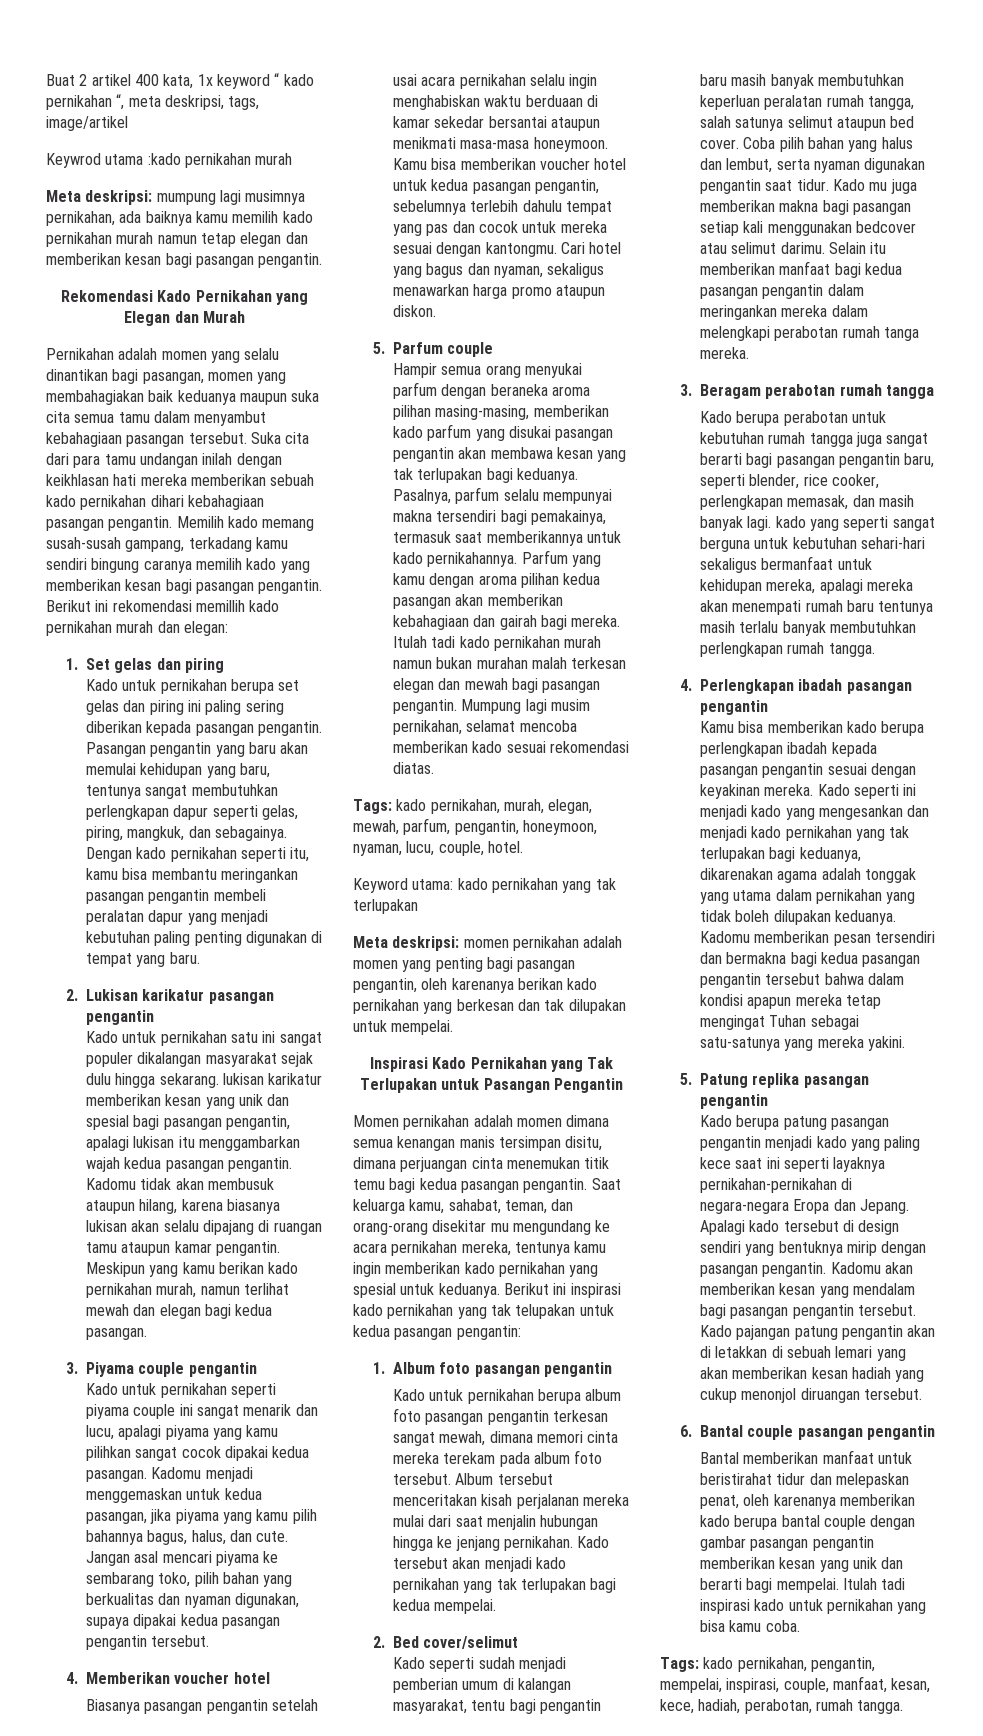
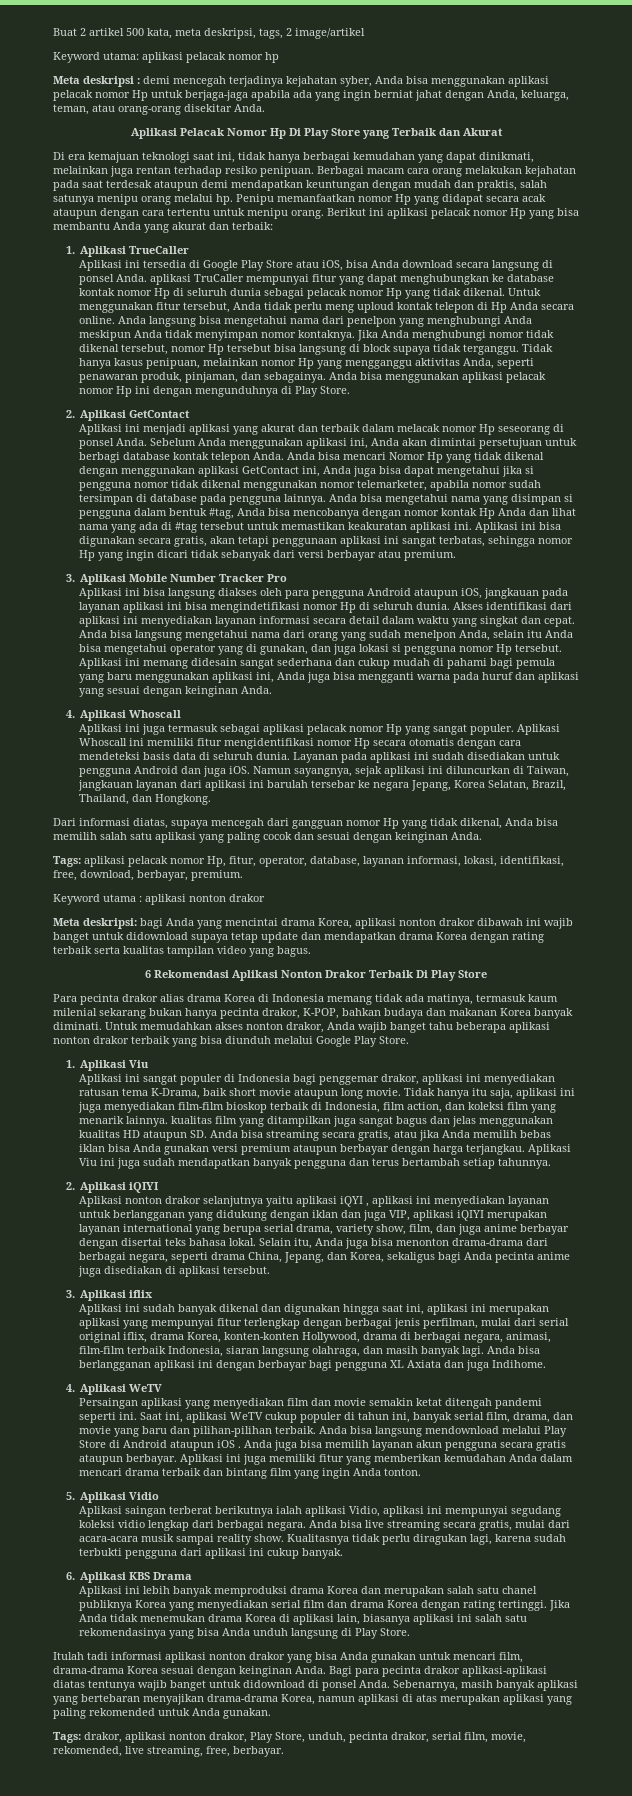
[134,73,314,89] [46,94,125,110] 400 kata, 1x keyword “ kado pernikahan “, -> [126,28,172,39] 500 kata,
(260, 103) none -> [286,28,292,36] 2
[46,153,293,168] [46,190,306,205] [46,211,313,226] [46,232,308,247] [46,253,323,268] [61,290,308,305] [124,311,245,326] [46,348,280,363] [46,369,287,384] [46,390,320,405] [46,411,267,426] [46,432,310,447] [46,453,282,468] [46,474,315,486] [46,495,264,510] [46,516,315,531] [46,537,288,552] [46,558,310,573] [46,579,323,594] [46,600,280,612] [46,621,228,636] [66,658,224,673] [86,679,300,694] [86,700,284,715] [86,721,322,736] [86,742,309,757] [86,763,270,778] [86,784,278,799] [86,805,298,820] [86,826,287,841] [86,847,310,862] [86,868,298,883] [86,889,266,904] [86,910,268,925] [86,931,323,946] [86,952,200,967] [66,989,274,1004] [86,1010,155,1025] [86,1031,322,1046] [86,1052,313,1067] [86,1073,323,1088] [86,1094,290,1109] [86,1115,290,1130] [86,1136,300,1151] [86,1157,292,1172] [86,1178,274,1190] [86,1199,280,1214] [86,1220,322,1235] [86,1241,280,1256] [86,1262,299,1277] [86,1283,289,1298] [86,1304,273,1319] [86,1328,148,1340] [66,1362,257,1377] [86,1383,276,1398] [86,1404,318,1419] [86,1425,279,1440] [86,1446,310,1461] [86,1467,253,1482] [86,1488,262,1503] [86,1509,317,1524] [86,1530,289,1545] [86,1551,279,1566] [86,1572,293,1587] [86,1593,299,1608] [86,1614,280,1629] [86,1635,210,1650] [66,1672,270,1684] [86,1699,318,1714] [393,74,598,89] [393,95,598,110] [393,116,600,131] [393,137,608,152] [393,158,627,170] [393,179,599,194] [393,200,612,215] [393,221,607,236] [393,242,622,257] [393,263,605,278] [393,284,605,299] [393,305,437,317] [373,342,494,357] [393,363,582,378] [393,382,590,399] [393,405,609,420] [393,424,614,441] [393,447,627,462] [393,468,578,483] [393,487,612,504] [393,510,606,525] [393,531,621,546] [393,550,601,567] [393,573,601,588] [393,594,563,609] [393,615,621,630] [393,636,602,651] [393,657,627,669] [393,678,601,693] [393,699,590,714] [393,720,577,735] [393,741,629,753] [393,762,435,774] [353,799,593,814] [353,818,597,835] [353,841,523,856] [353,878,616,893] [353,899,418,914] [353,936,623,951] [353,957,576,972] [353,978,598,993] [353,999,626,1014] [353,1020,454,1035] [369,1057,614,1072] [360,1078,623,1093] [353,1115,610,1130] [353,1136,603,1151] [353,1157,610,1172] [353,1178,621,1193] [353,1199,574,1214] [353,1220,611,1235] [353,1241,607,1256] [353,1262,599,1277] [353,1283,621,1298] [353,1304,614,1319] [353,1325,521,1340] [373,1362,612,1377] [393,1389,622,1404] [393,1408,608,1425] [393,1431,619,1446] [393,1450,603,1467] [393,1473,553,1485] [393,1494,629,1509] [393,1515,599,1530] [393,1536,610,1551] [393,1557,566,1572] [393,1578,617,1593] [393,1599,497,1614] [373,1636,519,1649] [393,1657,566,1672] [393,1678,571,1693] [393,1699,601,1714] [700,74,904,89] [700,95,914,110] [700,116,915,131] [700,137,913,152] [700,158,926,173] [700,179,917,194] [700,200,911,215] [700,221,916,236] [700,242,887,254] [700,261,902,278] [700,284,864,299] [700,305,868,320] [700,326,919,341] [700,347,750,359] [680,384,934,399] [700,411,886,426] [700,432,929,447] [700,453,935,468] [700,474,879,489] [700,495,914,510] [700,516,935,531] [700,537,925,552] [700,556,872,573] [700,579,913,594] [700,600,934,615] [700,621,916,636] [700,642,875,657] [680,679,912,694] [700,700,769,715] [700,721,925,736] [700,742,877,757] [700,763,916,778] [700,784,917,799] [700,805,930,820] [700,826,910,841] [700,847,861,862] [700,868,916,883] [700,889,916,904] [700,910,896,925] [700,931,935,946] [700,952,921,967] [700,973,904,988] [700,994,881,1009] [700,1015,859,1030] [700,1036,905,1051] [680,1073,869,1088] [700,1094,769,1109] [700,1115,889,1130] [700,1136,921,1151] [700,1157,886,1172] [700,1178,853,1193] [700,1199,909,1214] [700,1220,900,1235] [700,1241,927,1256] [700,1262,913,1277] [700,1283,915,1298] [700,1304,916,1319] [700,1325,936,1340] [700,1346,906,1361] [700,1367,925,1382] [700,1388,922,1403] [680,1425,935,1440] [700,1450,912,1464] [700,1473,909,1488] [700,1494,915,1509] [700,1515,916,1530] [700,1536,874,1551] [700,1557,904,1572] [700,1578,906,1593] [700,1599,927,1614] [700,1620,800,1632] [660,1657,875,1672] [660,1676,931,1693] [660,1699,904,1714] Keywrod utama :kado pernikahan murah // Meta deskripsi: mumpung lagi musimnya pernikahan, ada baiknya kamu memilih kado pernikahan murah namun tetap elegan dan memberikan kesan bagi pasangan pengantin. // Rekomendasi Kado Pernikahan yang Elegan dan Murah // Pernikahan adalah momen yang selalu dinantikan bagi pasangan, momen yang membahagiakan baik keduanya maupun suka cita semua tamu dalam menyambut kebahagiaan pasangan tersebut. Suka cita dari para tamu undangan inilah dengan keikhlasan hati mereka memberikan sebuah kado pernikahan dihari kebahagiaan pasangan pengantin. Memilih kado memang susah-susah gampang, terkadang kamu sendiri bingung caranya memilih kado yang memberikan kesan bagi pasangan pengantin. Berikut ini rekomendasi memillih kado pernikahan murah dan elegan: // 1. Set gelas dan piring // Kado untuk pernikahan berupa set gelas dan piring ini paling sering diberikan kepada pasangan pengantin. Pasangan pengantin yang baru akan memulai kehidupan yang baru, tentunya sangat membutuhkan perlengkapan dapur seperti gelas, piring, mangkuk, dan sebagainya. Dengan kado pernikahan seperti itu, kamu bisa membantu meringankan pasangan pengantin membeli peralatan dapur yang menjadi kebutuhan paling penting digunakan di tempat yang baru. // 2. Lukisan karikatur pasangan pengantin // Kado untuk pernikahan satu ini sangat populer dikalangan masyarakat sejak dulu hingga sekarang. lukisan karikatur memberikan kesan yang unik dan spesial bagi pasangan pengantin, apalagi lukisan itu menggambarkan wajah kedua pasangan pengantin. Kadomu tidak akan membusuk ataupun hilang, karena biasanya lukisan akan selalu dipajang di ruangan tamu ataupun kamar pengantin. Meskipun yang kamu berikan kado pernikahan murah, namun terlihat mewah dan elegan bagi kedua pasangan. // 3. Piyama couple pengantin // Kado untuk pernikahan seperti piyama couple ini sangat menarik dan lucu, apalagi piyama yang kamu pilihkan sangat cocok dipakai kedua pasangan. Kadomu menjadi menggemaskan untuk kedua pasangan, jika piyama yang kamu pilih bahannya bagus, halus, dan cute. Jangan asal mencari piyama ke sembarang toko, pilih bahan yang berkualitas dan nyaman digunakan, supaya dipakai kedua pasangan pengantin tersebut. // 4. Memberikan voucher hotel // Biasanya pasangan pengantin setelah usai acara pernikahan selalu ingin menghabiskan waktu berduaan di kamar sekedar bersantai ataupun menikmati masa-masa honeymoon. Kamu bisa memberikan voucher hotel untuk kedua pasangan pengantin, sebelumnya terlebih dahulu tempat yang pas dan cocok untuk mereka sesuai dengan kantongmu. Cari hotel yang bagus dan nyaman, sekaligus menawarkan harga promo ataupun diskon. // 5. Parfum couple // Hampir semua orang menyukai parfum dengan beraneka aroma pilihan masing-masing, memberikan kado parfum yang disukai pasangan pengantin akan membawa kesan yang tak terlupakan bagi keduanya. Pasalnya, parfum selalu mempunyai makna tersendiri bagi pemakainya, termasuk saat memberikannya untuk kado pernikahannya. Parfum yang kamu dengan aroma pilihan kedua pasangan akan memberikan kebahagiaan dan gairah bagi mereka. Itulah tadi kado pernikahan murah namun bukan murahan malah terkesan elegan dan mewah bagi pasangan pengantin. Mumpung lagi musim pernikahan, selamat mencoba memberikan kado sesuai rekomendasi diatas. // Tags: kado pernikahan, murah, elegan, mewah, parfum, pengantin, honeymoon, nyaman, lucu, couple, hotel. // Keyword utama: kado pernikahan yang tak terlupakan // Meta deskripsi: momen pernikahan adalah momen yang penting bagi pasangan pengantin, oleh karenanya berikan kado pernikahan yang berkesan dan tak dilupakan untuk mempelai. // Inspirasi Kado Pernikahan yang Tak Terlupakan untuk Pasangan Pengantin // Momen pernikahan adalah momen dimana semua kenangan manis tersimpan disitu, dimana perjuangan cinta menemukan titik temu bagi kedua pasangan pengantin. Saat keluarga kamu, sahabat, teman, dan orang-orang disekitar mu mengundang ke acara pernikahan mereka, tentunya kamu ingin memberikan kado pernikahan yang spesial untuk keduanya. Berikut ini inspirasi kado pernikahan yang tak telupakan untuk kedua pasangan pengantin: // 1. Album foto pasangan pengantin // Kado untuk pernikahan berupa album foto pasangan pengantin terkesan sangat mewah, dimana memori cinta mereka terekam pada album foto tersebut. Album tersebut menceritakan kisah perjalanan mereka mulai dari saat menjalin hubungan hingga ke jenjang pernikahan. Kado tersebut akan menjadi kado pernikahan yang tak terlupakan bagi kedua mempelai. // 2. Bed cover/selimut // Kado seperti sudah menjadi pemberian umum di kalangan masyarakat, tentu bagi pengantin baru masih banyak membutuhkan keperluan peralatan rumah tangga, salah satunya selimut ataupun bed cover. Coba pilih bahan yang halus dan lembut, serta nyaman digunakan pengantin saat tidur. Kado mu juga memberikan makna bagi pasangan setiap kali menggunakan bedcover atau selimut darimu. Selain itu memberikan manfaat bagi kedua pasangan pengantin dalam meringankan mereka dalam melengkapi perabotan rumah tanga mereka. // 3. Beragam perabotan rumah tangga // Kado berupa perabotan untuk kebutuhan rumah tangga juga sangat berarti bagi pasangan pengantin baru, seperti blender, rice cooker, perlengkapan memasak, dan masih banyak lagi. kado yang seperti sangat berguna untuk kebutuhan sehari-hari sekaligus bermanfaat untuk kehidupan mereka, apalagi mereka akan menempati rumah baru tentunya masih terlalu banyak membutuhkan perlengkapan rumah tangga. // 4. Perlengkapan ibadah pasangan pengantin // Kamu bisa memberikan kado berupa perlengkapan ibadah kepada pasangan pengantin sesuai dengan keyakinan mereka. Kado seperti ini menjadi kado yang mengesankan dan menjadi kado pernikahan yang tak terlupakan bagi keduanya, dikarenakan agama adalah tonggak yang utama dalam pernikahan yang tidak boleh dilupakan keduanya. Kadomu memberikan pesan tersendiri dan bermakna bagi kedua pasangan pengantin tersebut bahwa dalam kondisi apapun mereka tetap mengingat Tuhan sebagai satu-satunya yang mereka yakini. // 5. Patung replika pasangan pengantin // Kado berupa patung pasangan pengantin menjadi kado yang paling kece saat ini seperti layaknya pernikahan-pernikahan di negara-negara Eropa dan Jepang. Apalagi kado tersebut di design sendiri yang bentuknya mirip dengan pasangan pengantin. Kadomu akan memberikan kesan yang mendalam bagi pasangan pengantin tersebut. Kado pajangan patung pengantin akan di letakkan di sebuah lemari yang akan memberikan kesan hadiah yang cukup menonjol diruangan tersebut. // 6. Bantal couple pasangan pengantin // Bantal memberikan manfaat untuk beristirahat tidur dan melepaskan penat, oleh karenanya memberikan kado berupa bantal couple dengan gambar pasangan pengantin memberikan kesan yang unik dan berarti bagi mempelai. Itulah tadi inspirasi kado untuk pernikahan yang bisa kamu coba. // Tags: kado pernikahan, pengantin, mempelai, inspirasi, couple, manfaat, kesan, kece, hadiah, perabotan, rumah tangga. -> [53,52,279,63] [53,76,549,87] [53,90,569,101] [53,104,265,115] [130,128,503,139] [53,152,534,163] [53,166,576,177] [53,180,547,191] [53,194,546,205] [53,208,579,219] [53,222,273,233] [65,246,190,257] [78,260,553,271] [78,274,554,285] [78,288,541,299] [78,302,574,313] [78,316,532,327] [78,330,554,341] [78,344,553,355] [78,358,534,369] [78,372,546,383] [78,386,350,397] [65,410,191,421] [78,424,564,435] [78,438,577,449] [78,452,544,463] [78,466,534,477] [78,480,541,491] [78,494,573,505] [78,508,576,519] [78,522,561,533] [78,536,573,547] [78,550,456,561] [65,574,288,585] [78,588,568,599] [78,602,572,613] [78,616,575,627] [78,630,573,641] [78,644,562,655] [78,658,555,669] [78,672,579,683] [78,686,272,697] [65,710,182,721] [78,724,560,735] [78,738,521,749] [78,752,560,763] [78,766,569,777] [77,780,566,791] [78,794,211,805] [53,818,558,829] [53,832,482,843] [53,856,564,867] [53,870,243,881] [53,894,265,905] [53,918,573,929] [53,932,544,943] [53,946,311,957] [145,970,487,981] [53,994,558,1005] [53,1008,573,1019] [53,1022,550,1033] [53,1036,409,1047] [65,1060,150,1071] [78,1074,555,1085] [78,1088,575,1099] [77,1102,556,1113] [78,1116,553,1127] [78,1130,551,1141] [78,1144,571,1155] [78,1158,551,1169] [65,1182,160,1193] [78,1196,549,1207] [78,1210,547,1221] [78,1224,569,1235] [78,1238,548,1249] [78,1252,570,1263] [77,1266,270,1277] [65,1290,154,1301] [78,1304,549,1315] [78,1318,569,1329] [78,1332,551,1343] [78,1346,540,1357] [78,1360,546,1371] [65,1384,163,1395] [78,1398,542,1409] [78,1412,573,1423] [78,1426,567,1437] [78,1440,566,1451] [78,1454,573,1465] [78,1468,421,1479] [65,1492,160,1503] [78,1506,561,1517] [78,1520,570,1531] [78,1534,566,1545] [78,1548,343,1559] [65,1572,193,1583] [78,1586,537,1597] [78,1600,570,1611] [78,1614,527,1625] [78,1628,410,1639] [53,1652,523,1663] [53,1666,547,1677] [53,1680,578,1691] [53,1694,572,1705] [53,1708,271,1719] [53,1732,526,1743] [53,1746,284,1757] Keyword utama: aplikasi pelacak nomor hp // Meta deskripsi : demi mencegah terjadinya kejahatan syber, Anda bisa menggunakan aplikasi pelacak nomor Hp untuk berjaga-jaga apabila ada yang ingin berniat jahat dengan Anda, keluarga, teman, atau orang-orang disekitar Anda. // Aplikasi Pelacak Nomor Hp Di Play Store yang Terbaik dan Akurat // Di era kemajuan teknologi saat ini, tidak hanya berbagai kemudahan yang dapat dinikmati, melainkan juga rentan terhadap resiko penipuan. Berbagai macam cara orang melakukan kejahatan pada saat terdesak ataupun demi mendapatkan keuntungan dengan mudah dan praktis, salah satunya menipu orang melalui hp. Penipu memanfaatkan nomor Hp yang didapat secara acak ataupun dengan cara tertentu untuk menipu orang. Berikut ini aplikasi pelacak nomor Hp yang bisa membantu Anda yang akurat dan terbaik: // 1. Aplikasi TrueCaller // Aplikasi ini tersedia di Google Play Store atau iOS, bisa Anda download secara langsung di ponsel Anda. aplikasi TruCaller mempunyai fitur yang dapat menghubungkan ke database kontak nomor Hp di seluruh dunia sebagai pelacak nomor Hp yang tidak dikenal. Untuk menggunakan fitur tersebut, Anda tidak perlu meng uploud kontak telepon di Hp Anda secara online. Anda langsung bisa mengetahui nama dari penelpon yang menghubungi Anda meskipun Anda tidak menyimpan nomor kontaknya. Jika Anda menghubungi nomor tidak dikenal tersebut, nomor Hp tersebut bisa langsung di block supaya tidak terganggu. Tidak hanya kasus penipuan, melainkan nomor Hp yang mengganggu aktivitas Anda, seperti penawaran produk, pinjaman, dan sebagainya. Anda bisa menggunakan aplikasi pelacak nomor Hp ini dengan mengunduhnya di Play Store. // 2. Aplikasi GetContact // Aplikasi ini menjadi aplikasi yang akurat dan terbaik dalam melacak nomor Hp seseorang di ponsel Anda. Sebelum Anda menggunakan aplikasi ini, Anda akan dimintai persetujuan untuk berbagi database kontak telepon Anda. Anda bisa mencari Nomor Hp yang tidak dikenal dengan menggunakan aplikasi GetContact ini, Anda juga bisa dapat mengetahui jika si pengguna nomor tidak dikenal menggunakan nomor telemarketer, apabila nomor sudah tersimpan di database pada pengguna lainnya. Anda bisa mengetahui nama yang disimpan si pengguna dalam bentuk #tag, Anda bisa mencobanya dengan nomor kontak Hp Anda dan lihat nama yang ada di #tag tersebut untuk memastikan keakuratan aplikasi ini. Aplikasi ini bisa digunakan secara gratis, akan tetapi penggunaan aplikasi ini sangat terbatas, sehingga nomor Hp yang ingin dicari tidak sebanyak dari versi berbayar atau premium. // 3. Aplikasi Mobile Number Tracker Pro // Aplikasi ini bisa langsung diakses oleh para pengguna Android ataupun iOS, jangkauan pada layanan aplikasi ini bisa mengindetifikasi nomor Hp di seluruh dunia. Akses identifikasi dari aplikasi ini menyediakan layanan informasi secara detail dalam waktu yang singkat dan cepat. Anda bisa langsung mengetahui nama dari orang yang sudah menelpon Anda, selain itu Anda bisa mengetahui operator yang di gunakan, dan juga lokasi si pengguna nomor Hp tersebut. Aplikasi ini memang didesain sangat sederhana dan cukup mudah di pahami bagi pemula yang baru menggunakan aplikasi ini, Anda juga bisa mengganti warna pada huruf dan aplikasi yang sesuai dengan keinginan Anda. // 4. Aplikasi Whoscall // Aplikasi ini juga termasuk sebagai aplikasi pelacak nomor Hp yang sangat populer. Aplikasi Whoscall ini memiliki fitur mengidentifikasi nomor Hp secara otomatis dengan cara mendeteksi basis data di seluruh dunia. Layanan pada aplikasi ini sudah disediakan untuk pengguna Android dan juga iOS. Namun sayangnya, sejak aplikasi ini diluncurkan di Taiwan, jangkauan layanan dari aplikasi ini barulah tersebar ke negara Jepang, Korea Selatan, Brazil, Thailand, dan Hongkong. // Dari informasi diatas, supaya mencegah dari gangguan nomor Hp yang tidak dikenal, Anda bisa memilih salah satu aplikasi yang paling cocok dan sesuai dengan keinginan Anda. // Tags: aplikasi pelacak nomor Hp, fitur, operator, database, layanan informasi, lokasi, identifikasi, free, download, berbayar, premium. // Keyword utama : aplikasi nonton drakor // Meta deskripsi: bagi Anda yang mencintai drama Korea, aplikasi nonton drakor dibawah ini wajib banget untuk didownload supaya tetap update dan mendapatkan drama Korea dengan rating terbaik serta kualitas tampilan video yang bagus. // 6 Rekomendasi Aplikasi Nonton Drakor Terbaik Di Play Store // Para pecinta drakor alias drama Korea di Indonesia memang tidak ada matinya, termasuk kaum milenial sekarang bukan hanya pecinta drakor, K-POP, bahkan budaya dan makanan Korea banyak diminati. Untuk memudahkan akses nonton drakor, Anda wajib banget tahu beberapa aplikasi nonton drakor terbaik yang bisa diunduh melalui Google Play Store. // 1. Aplikasi Viu // Aplikasi ini sangat populer di Indonesia bagi penggemar drakor, aplikasi ini menyediakan ratusan tema K-Drama, baik short movie ataupun long movie. Tidak hanya itu saja, aplikasi ini juga menyediakan film-film bioskop terbaik di Indonesia, film action, dan koleksi film yang menarik lainnya. kualitas film yang ditampilkan juga sangat bagus dan jelas menggunakan kualitas HD ataupun SD. Anda bisa streaming secara gratis, atau jika Anda memilih bebas iklan bisa Anda gunakan versi premium ataupun berbayar dengan harga terjangkau. Aplikasi Viu ini juga sudah mendapatkan banyak pengguna dan terus bertambah setiap tahunnya. // 2. Aplikasi iQIYI // Aplikasi nonton drakor selanjutnya yaitu aplikasi iQYI , aplikasi ini menyediakan layanan untuk berlangganan yang didukung dengan iklan dan juga VIP, aplikasi iQIYI merupakan layanan international yang berupa serial drama, variety show, film, dan juga anime berbayar dengan disertai teks bahasa lokal. Selain itu, Anda juga bisa menonton drama-drama dari berbagai negara, seperti drama China, Jepang, dan Korea, sekaligus bagi Anda pecinta anime juga disediakan di aplikasi tersebut. // 3. Aplikasi iflix // Aplikasi ini sudah banyak dikenal dan digunakan hingga saat ini, aplikasi ini merupakan aplikasi yang mempunyai fitur terlengkap dengan berbagai jenis perfilman, mulai dari serial original iflix, drama Korea, konten-konten Hollywood, drama di berbagai negara, animasi, film-film terbaik Indonesia, siaran langsung olahraga, dan masih banyak lagi. Anda bisa berlangganan aplikasi ini dengan berbayar bagi pengguna XL Axiata dan juga Indihome. // 4. Aplikasi WeTV // Persaingan aplikasi yang menyediakan film dan movie semakin ketat ditengah pandemi seperti ini. Saat ini, aplikasi WeTV cukup populer di tahun ini, banyak serial film, drama, dan movie yang baru dan pilihan-pilihan terbaik. Anda bisa langsung mendownload melalui Play Store di Android ataupun iOS . Anda juga bisa memilih layanan akun pengguna secara gratis ataupun berbayar. Aplikasi ini juga memiliki fitur yang memberikan kemudahan Anda dalam mencari drama terbaik dan bintang film yang ingin Anda tonton. // 5. Aplikasi Vidio // Aplikasi saingan terberat berikutnya ialah aplikasi Vidio, aplikasi ini mempunyai segudang koleksi vidio lengkap dari berbagai negara. Anda bisa live streaming secara gratis, mulai dari acara-acara musik sampai reality show. Kualitasnya tidak perlu diragukan lagi, karena sudah terbukti pengguna dari aplikasi ini cukup banyak. // 6. Aplikasi KBS Drama // Aplikasi ini lebih banyak memproduksi drama Korea dan merupakan salah satu chanel publiknya Korea yang menyediakan serial film dan drama Korea dengan rating tertinggi. Jika Anda tidak menemukan drama Korea di aplikasi lain, biasanya aplikasi ini salah satu rekomendasinya yang bisa Anda unduh langsung di Play Store. // Itulah tadi informasi aplikasi nonton drakor yang bisa Anda gunakan untuk mencari film, drama-drama Korea sesuai dengan keinginan Anda. Bagi para pecinta drakor aplikasi-aplikasi diatas tentunya wajib banget untuk didownload di ponsel Anda. Sebenarnya, masih banyak aplikasi yang bertebaran menyajikan drama-drama Korea, namun aplikasi di atas merupakan aplikasi yang paling rekomended untuk Anda gunakan. // Tags: drakor, aplikasi nonton drakor, Play Store, unduh, pecinta drakor, serial film, movie, rekomended, live streaming, free, berbayar.

